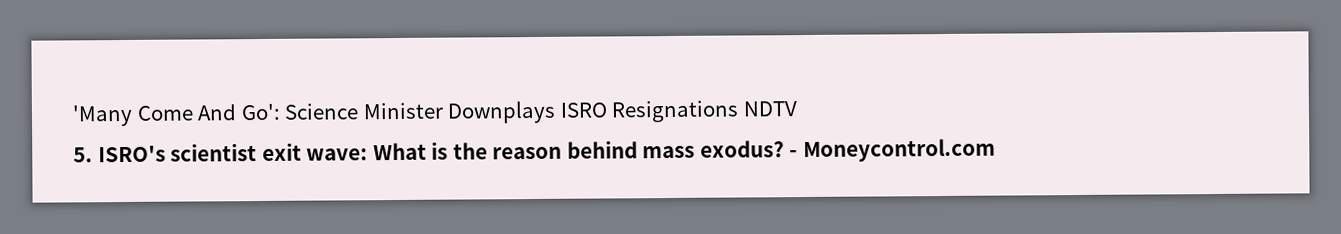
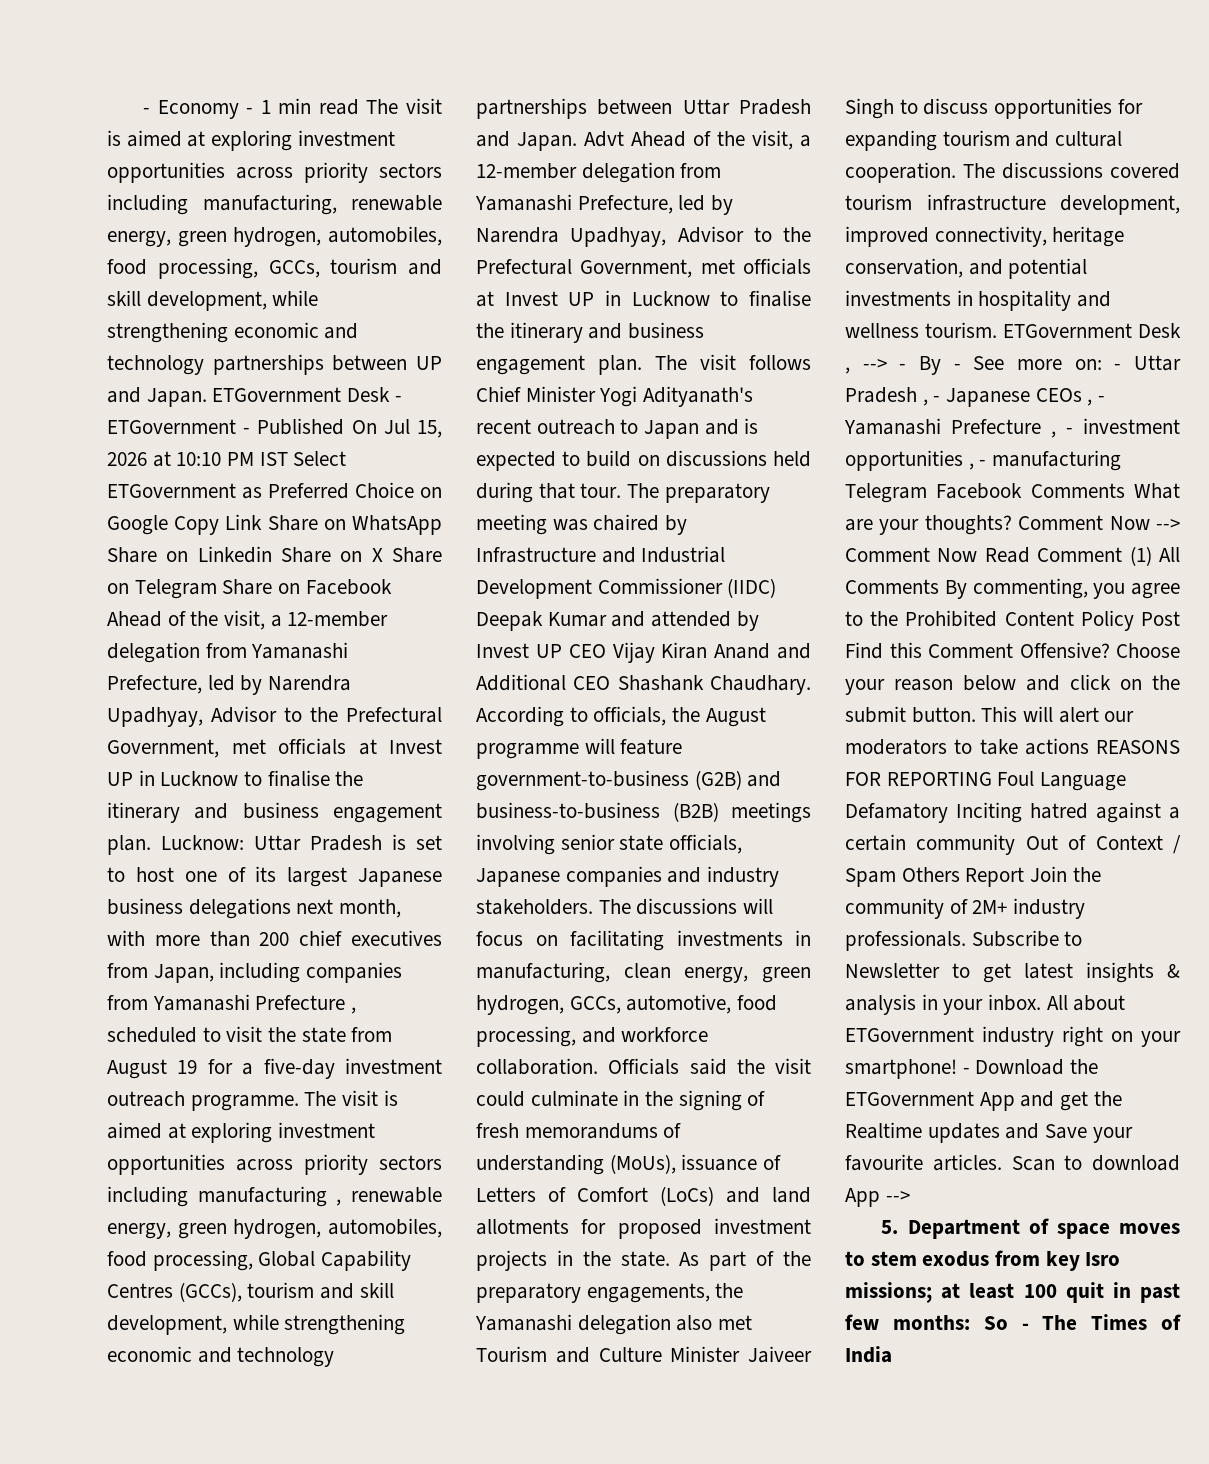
[72,100,797,127] [73,138,996,163] 'Many Come And Go': Science Minister Downplays ISRO Resignations NDTV // 5. ISRO's scientist exit wave: What is the reason behind mass exodus? - Moneycontrol.com -> [143,98,442,119] [107,130,395,151] [107,162,442,183] [107,194,442,215] [107,226,442,247] [107,258,442,279] [107,290,319,311] [107,322,359,343] [107,354,443,375] [107,387,402,407] [107,418,442,438] [107,451,347,467] [107,482,442,499] [107,514,442,535] [107,546,442,563] [107,579,392,599] [107,610,389,630] [107,642,349,663] [107,675,352,695] [107,706,442,727] [107,738,442,758] [107,770,364,787] [107,802,442,823] [107,834,442,855] [107,866,443,887] [107,898,402,919] [107,930,442,947] [107,962,403,983] [107,994,357,1014] [107,1026,393,1043] [107,1058,442,1079] [107,1090,398,1111] [107,1122,376,1143] [107,1154,442,1175] [107,1186,442,1207] [107,1218,442,1239] [107,1250,412,1271] [107,1282,394,1302] [107,1314,406,1335] [107,1346,335,1367] [476,98,811,119] [476,130,811,151] [476,162,722,183] [475,194,734,215] [476,226,811,247] [476,258,811,278] [476,290,811,307] [476,322,705,343] [476,354,811,375] [476,386,754,407] [476,418,759,439] [476,450,811,471] [476,482,770,503] [476,514,688,535] [476,546,726,563] [476,578,777,599] [476,611,759,631] [476,642,811,663] [476,674,811,695] [476,706,766,727] [476,738,683,759] [476,770,782,791] [476,802,811,823] [476,834,743,855] [476,866,780,887] [476,898,774,915] [476,930,811,951] [476,962,811,983] [476,994,778,1015] [476,1026,709,1047] [476,1058,811,1075] [476,1090,766,1111] [476,1123,682,1139] [476,1154,782,1175] [476,1186,811,1206] [476,1218,811,1239] [476,1250,811,1271] [476,1283,744,1303] [475,1314,753,1335] [476,1346,812,1363] [845,98,1143,119] [845,130,1123,151] [845,162,1180,183] [845,194,1180,215] [845,226,1125,247] [845,258,1088,279] [845,290,1112,311] [845,322,1181,338] [845,355,1181,375] [845,387,1106,407] [844,418,1180,438] [845,450,1122,471] [845,483,1180,503] [845,515,1180,535] [845,546,1180,566] [845,578,1180,599] [845,610,1180,631] [845,642,1180,659] [845,674,1180,695] [845,706,1135,723] [845,738,1180,755] [845,771,1127,791] [845,802,1180,823] [845,834,1181,855] [845,866,1101,887] [845,898,1086,919] [845,930,1083,951] [845,962,1180,983] [845,994,1126,1015] [845,1026,1181,1047] [845,1059,1099,1079] [845,1091,1122,1111] [845,1122,1133,1143] [845,1154,1180,1171] [845,1188,910,1207] [881,1218,1180,1239] [845,1250,1121,1271] [845,1282,1180,1303] [845,1314,1181,1330] [845,1346,892,1363] - Economy - 1 min read The visit is aimed at exploring investment opportunities across priority sectors including manufacturing, renewable energy, green hydrogen, automobiles, food processing, GCCs, tourism and skill development, while strengthening economic and technology partnerships between UP and Japan. ETGovernment Desk - ETGovernment - Published On Jul 15, 2026 at 10:10 PM IST Select ETGovernment as Preferred Choice on Google Copy Link Share on WhatsApp Share on Linkedin Share on X Share on Telegram Share on Facebook Ahead of the visit, a 12-member delegation from Yamanashi Prefecture, led by Narendra Upadhyay, Advisor to the Prefectural Government, met officials at Invest UP in Lucknow to finalise the itinerary and business engagement plan. Lucknow: Uttar Pradesh is set to host one of its largest Japanese business delegations next month, with more than 200 chief executives from Japan, including companies from Yamanashi Prefecture , scheduled to visit the state from August 19 for a five-day investment outreach programme. The visit is aimed at exploring investment opportunities across priority sectors including manufacturing , renewable energy, green hydrogen, automobiles, food processing, Global Capability Centres (GCCs), tourism and skill development, while strengthening economic and technology partnerships between Uttar Pradesh and Japan. Advt Ahead of the visit, a 12-member delegation from Yamanashi Prefecture, led by Narendra Upadhyay, Advisor to the Prefectural Government, met officials at Invest UP in Lucknow to finalise the itinerary and business engagement plan. The visit follows Chief Minister Yogi Adityanath's recent outreach to Japan and is expected to build on discussions held during that tour. The preparatory meeting was chaired by Infrastructure and Industrial Development Commissioner (IIDC) Deepak Kumar and attended by Invest UP CEO Vijay Kiran Anand and Additional CEO Shashank Chaudhary. According to officials, the August programme will feature government-to-business (G2B) and business-to-business (B2B) meetings involving senior state officials, Japanese companies and industry stakeholders. The discussions will focus on facilitating investments in manufacturing, clean energy, green hydrogen, GCCs, automotive, food processing, and workforce collaboration. Officials said the visit could culminate in the signing of fresh memorandums of understanding (MoUs), issuance of Letters of Comfort (LoCs) and land allotments for proposed investment projects in the state. As part of the preparatory engagements, the Yamanashi delegation also met Tourism and Culture Minister Jaiveer Singh to discuss opportunities for expanding tourism and cultural cooperation. The discussions covered tourism infrastructure development, improved connectivity, heritage conservation, and potential investments in hospitality and wellness tourism. ETGovernment Desk , --> - By - See more on: - Uttar Pradesh , - Japanese CEOs , - Yamanashi Prefecture , - investment opportunities , - manufacturing Telegram Facebook Comments What are your thoughts? Comment Now --> Comment Now Read Comment (1) All Comments By commenting, you agree to the Prohibited Content Policy Post Find this Comment Offensive? Choose your reason below and click on the submit button. This will alert our moderators to take actions REASONS FOR REPORTING Foul Language Defamatory Inciting hatred against a certain community Out of Context / Spam Others Report Join the community of 2M+ industry professionals. Subscribe to Newsletter to get latest insights & analysis in your inbox. All about ETGovernment industry right on your smartphone! - Download the ETGovernment App and get the Realtime updates and Save your favourite articles. Scan to download App --> // 5. Department of space moves to stem exodus from key Isro missions; at least 100 quit in past few months: So - The Times of India

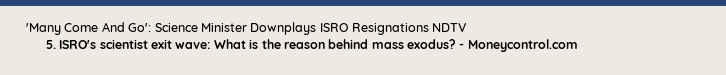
[143,98,442,119] [107,130,395,151] [107,162,442,183] [107,194,442,215] [107,226,442,247] [107,258,442,279] [107,290,319,311] [107,322,359,343] [107,354,443,375] [107,387,402,407] [107,418,442,438] [107,451,347,467] [107,482,442,499] [107,514,442,535] [107,546,442,563] [107,579,392,599] [107,610,389,630] [107,642,349,663] [107,675,352,695] [107,706,442,727] [107,738,442,758] [107,770,364,787] [107,802,442,823] [107,834,442,855] [107,866,443,887] [107,898,402,919] [107,930,442,947] [107,962,403,983] [107,994,357,1014] [107,1026,393,1043] [107,1058,442,1079] [107,1090,398,1111] [107,1122,376,1143] [107,1154,442,1175] [107,1186,442,1207] [107,1218,442,1239] [107,1250,412,1271] [107,1282,394,1302] [107,1314,406,1335] [107,1346,335,1367] [476,98,811,119] [476,130,811,151] [476,162,722,183] [475,194,734,215] [476,226,811,247] [476,258,811,278] [476,290,811,307] [476,322,705,343] [476,354,811,375] [476,386,754,407] [476,418,759,439] [476,450,811,471] [476,482,770,503] [476,514,688,535] [476,546,726,563] [476,578,777,599] [476,611,759,631] [476,642,811,663] [476,674,811,695] [476,706,766,727] [476,738,683,759] [476,770,782,791] [476,802,811,823] [476,834,743,855] [476,866,780,887] [476,898,774,915] [476,930,811,951] [476,962,811,983] [476,994,778,1015] [476,1026,709,1047] [476,1058,811,1075] [476,1090,766,1111] [476,1123,682,1139] [476,1154,782,1175] [476,1186,811,1206] [476,1218,811,1239] [476,1250,811,1271] [476,1283,744,1303] [475,1314,753,1335] [476,1346,812,1363] [845,98,1143,119] [845,130,1123,151] [845,162,1180,183] [845,194,1180,215] [845,226,1125,247] [845,258,1088,279] [845,290,1112,311] [845,322,1181,338] [845,355,1181,375] [845,387,1106,407] [844,418,1180,438] [845,450,1122,471] [845,483,1180,503] [845,515,1180,535] [845,546,1180,566] [845,578,1180,599] [845,610,1180,631] [845,642,1180,659] [845,674,1180,695] [845,706,1135,723] [845,738,1180,755] [845,771,1127,791] [845,802,1180,823] [845,834,1181,855] [845,866,1101,887] [845,898,1086,919] [845,930,1083,951] [845,962,1180,983] [845,994,1126,1015] [845,1026,1181,1047] [845,1059,1099,1079] [845,1091,1122,1111] [845,1122,1133,1143] [845,1154,1180,1171] [845,1188,910,1207] [881,1218,1180,1239] [845,1250,1121,1271] [845,1282,1180,1303] [845,1314,1181,1330] [845,1346,892,1363] - Economy - 1 min read The visit is aimed at exploring investment opportunities across priority sectors including manufacturing, renewable energy, green hydrogen, automobiles, food processing, GCCs, tourism and skill development, while strengthening economic and technology partnerships between UP and Japan. ETGovernment Desk - ETGovernment - Published On Jul 15, 2026 at 10:10 PM IST Select ETGovernment as Preferred Choice on Google Copy Link Share on WhatsApp Share on Linkedin Share on X Share on Telegram Share on Facebook Ahead of the visit, a 12-member delegation from Yamanashi Prefecture, led by Narendra Upadhyay, Advisor to the Prefectural Government, met officials at Invest UP in Lucknow to finalise the itinerary and business engagement plan. Lucknow: Uttar Pradesh is set to host one of its largest Japanese business delegations next month, with more than 200 chief executives from Japan, including companies from Yamanashi Prefecture , scheduled to visit the state from August 19 for a five-day investment outreach programme. The visit is aimed at exploring investment opportunities across priority sectors including manufacturing , renewable energy, green hydrogen, automobiles, food processing, Global Capability Centres (GCCs), tourism and skill development, while strengthening economic and technology partnerships between Uttar Pradesh and Japan. Advt Ahead of the visit, a 12-member delegation from Yamanashi Prefecture, led by Narendra Upadhyay, Advisor to the Prefectural Government, met officials at Invest UP in Lucknow to finalise the itinerary and business engagement plan. The visit follows Chief Minister Yogi Adityanath's recent outreach to Japan and is expected to build on discussions held during that tour. The preparatory meeting was chaired by Infrastructure and Industrial Development Commissioner (IIDC) Deepak Kumar and attended by Invest UP CEO Vijay Kiran Anand and Additional CEO Shashank Chaudhary. According to officials, the August programme will feature government-to-business (G2B) and business-to-business (B2B) meetings involving senior state officials, Japanese companies and industry stakeholders. The discussions will focus on facilitating investments in manufacturing, clean energy, green hydrogen, GCCs, automotive, food processing, and workforce collaboration. Officials said the visit could culminate in the signing of fresh memorandums of understanding (MoUs), issuance of Letters of Comfort (LoCs) and land allotments for proposed investment projects in the state. As part of the preparatory engagements, the Yamanashi delegation also met Tourism and Culture Minister Jaiveer Singh to discuss opportunities for expanding tourism and cultural cooperation. The discussions covered tourism infrastructure development, improved connectivity, heritage conservation, and potential investments in hospitality and wellness tourism. ETGovernment Desk , --> - By - See more on: - Uttar Pradesh , - Japanese CEOs , - Yamanashi Prefecture , - investment opportunities , - manufacturing Telegram Facebook Comments What are your thoughts? Comment Now --> Comment Now Read Comment (1) All Comments By commenting, you agree to the Prohibited Content Policy Post Find this Comment Offensive? Choose your reason below and click on the submit button. This will alert our moderators to take actions REASONS FOR REPORTING Foul Language Defamatory Inciting hatred against a certain community Out of Context / Spam Others Report Join the community of 2M+ industry professionals. Subscribe to Newsletter to get latest insights & analysis in your inbox. All about ETGovernment industry right on your smartphone! - Download the ETGovernment App and get the Realtime updates and Save your favourite articles. Scan to download App --> // 5. Department of space moves to stem exodus from key Isro missions; at least 100 quit in past few months: So - The Times of India -> [26,22,468,35] [45,39,578,52] 'Many Come And Go': Science Minister Downplays ISRO Resignations NDTV // 5. ISRO's scientist exit wave: What is the reason behind mass exodus? - Moneycontrol.com

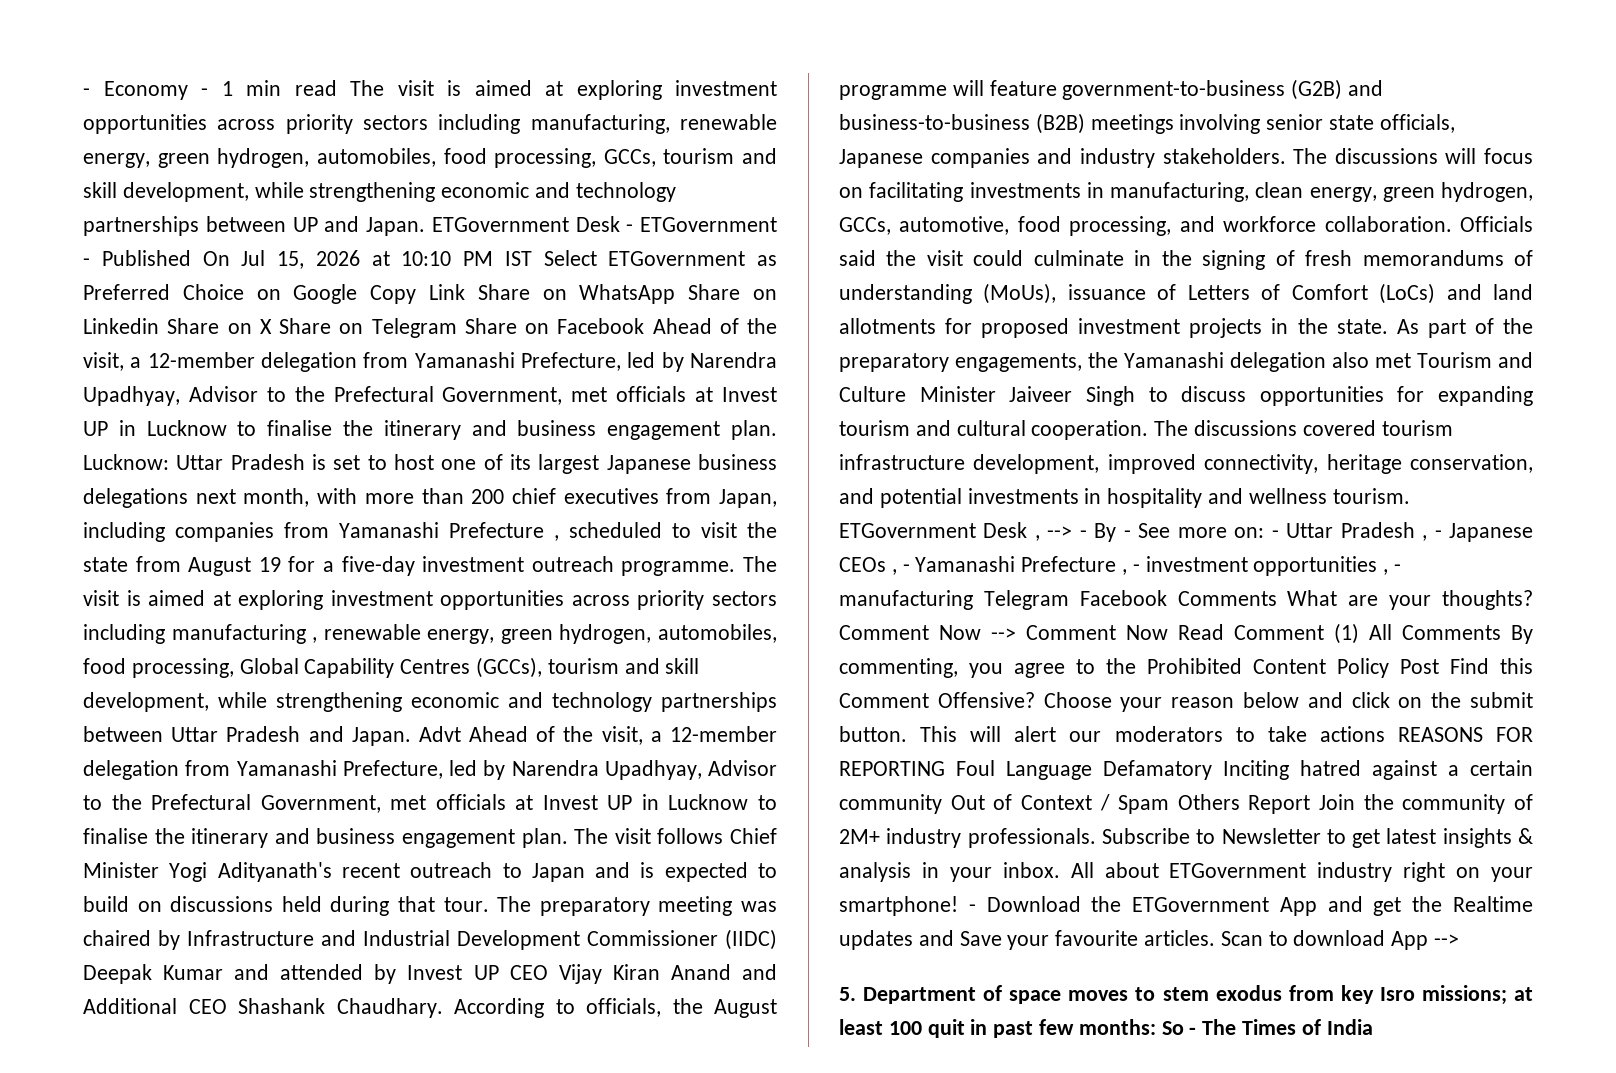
[26,22,468,35] [45,39,578,52] 'Many Come And Go': Science Minister Downplays ISRO Resignations NDTV // 5. ISRO's scientist exit wave: What is the reason behind mass exodus? - Moneycontrol.com -> [83,80,777,100] [83,114,777,134] [83,148,777,168] [83,182,676,202] [83,216,777,236] [83,250,777,269] [83,284,777,304] [83,318,777,338] [83,352,778,372] [83,386,778,406] [83,420,777,440] [83,454,777,474] [83,488,777,508] [83,522,777,542] [83,556,777,576] [83,590,777,610] [83,624,777,644] [83,657,700,678] [83,692,777,712] [83,726,777,746] [83,760,777,780] [83,794,777,813] [83,828,777,848] [83,862,777,882] [83,896,778,916] [83,929,777,950] [83,964,777,984] [83,998,777,1018] [839,79,1384,100] [839,113,1455,134] [839,148,1533,168] [839,182,1533,202] [839,216,1533,236] [839,250,1533,270] [839,283,1533,304] [839,318,1533,338] [839,352,1533,372] [839,386,1533,406] [839,420,1453,440] [839,454,1533,474] [839,488,1410,508] [839,522,1533,542] [839,556,1402,576] [839,590,1533,610] [839,623,1533,644] [839,658,1533,678] [839,692,1533,712] [839,726,1533,742] [839,760,1533,780] [839,794,1533,814] [839,828,1533,848] [839,862,1533,882] [839,896,1533,916] [839,930,1460,950] [839,985,1533,1005] [839,1019,1373,1038] - Economy - 1 min read The visit is aimed at exploring investment opportunities across priority sectors including manufacturing, renewable energy, green hydrogen, automobiles, food processing, GCCs, tourism and skill development, while strengthening economic and technology partnerships between UP and Japan. ETGovernment Desk - ETGovernment - Published On Jul 15, 2026 at 10:10 PM IST Select ETGovernment as Preferred Choice on Google Copy Link Share on WhatsApp Share on Linkedin Share on X Share on Telegram Share on Facebook Ahead of the visit, a 12-member delegation from Yamanashi Prefecture, led by Narendra Upadhyay, Advisor to the Prefectural Government, met officials at Invest UP in Lucknow to finalise the itinerary and business engagement plan. Lucknow: Uttar Pradesh is set to host one of its largest Japanese business delegations next month, with more than 200 chief executives from Japan, including companies from Yamanashi Prefecture , scheduled to visit the state from August 19 for a five-day investment outreach programme. The visit is aimed at exploring investment opportunities across priority sectors including manufacturing , renewable energy, green hydrogen, automobiles, food processing, Global Capability Centres (GCCs), tourism and skill development, while strengthening economic and technology partnerships between Uttar Pradesh and Japan. Advt Ahead of the visit, a 12-member delegation from Yamanashi Prefecture, led by Narendra Upadhyay, Advisor to the Prefectural Government, met officials at Invest UP in Lucknow to finalise the itinerary and business engagement plan. The visit follows Chief Minister Yogi Adityanath's recent outreach to Japan and is expected to build on discussions held during that tour. The preparatory meeting was chaired by Infrastructure and Industrial Development Commissioner (IIDC) Deepak Kumar and attended by Invest UP CEO Vijay Kiran Anand and Additional CEO Shashank Chaudhary. According to officials, the August programme will feature government-to-business (G2B) and business-to-business (B2B) meetings involving senior state officials, Japanese companies and industry stakeholders. The discussions will focus on facilitating investments in manufacturing, clean energy, green hydrogen, GCCs, automotive, food processing, and workforce collaboration. Officials said the visit could culminate in the signing of fresh memorandums of understanding (MoUs), issuance of Letters of Comfort (LoCs) and land allotments for proposed investment projects in the state. As part of the preparatory engagements, the Yamanashi delegation also met Tourism and Culture Minister Jaiveer Singh to discuss opportunities for expanding tourism and cultural cooperation. The discussions covered tourism infrastructure development, improved connectivity, heritage conservation, and potential investments in hospitality and wellness tourism. ETGovernment Desk , --> - By - See more on: - Uttar Pradesh , - Japanese CEOs , - Yamanashi Prefecture , - investment opportunities , - manufacturing Telegram Facebook Comments What are your thoughts? Comment Now --> Comment Now Read Comment (1) All Comments By commenting, you agree to the Prohibited Content Policy Post Find this Comment Offensive? Choose your reason below and click on the submit button. This will alert our moderators to take actions REASONS FOR REPORTING Foul Language Defamatory Inciting hatred against a certain community Out of Context / Spam Others Report Join the community of 2M+ industry professionals. Subscribe to Newsletter to get latest insights & analysis in your inbox. All about ETGovernment industry right on your smartphone! - Download the ETGovernment App and get the Realtime updates and Save your favourite articles. Scan to download App --> // 5. Department of space moves to stem exodus from key Isro missions; at least 100 quit in past few months: So - The Times of India

